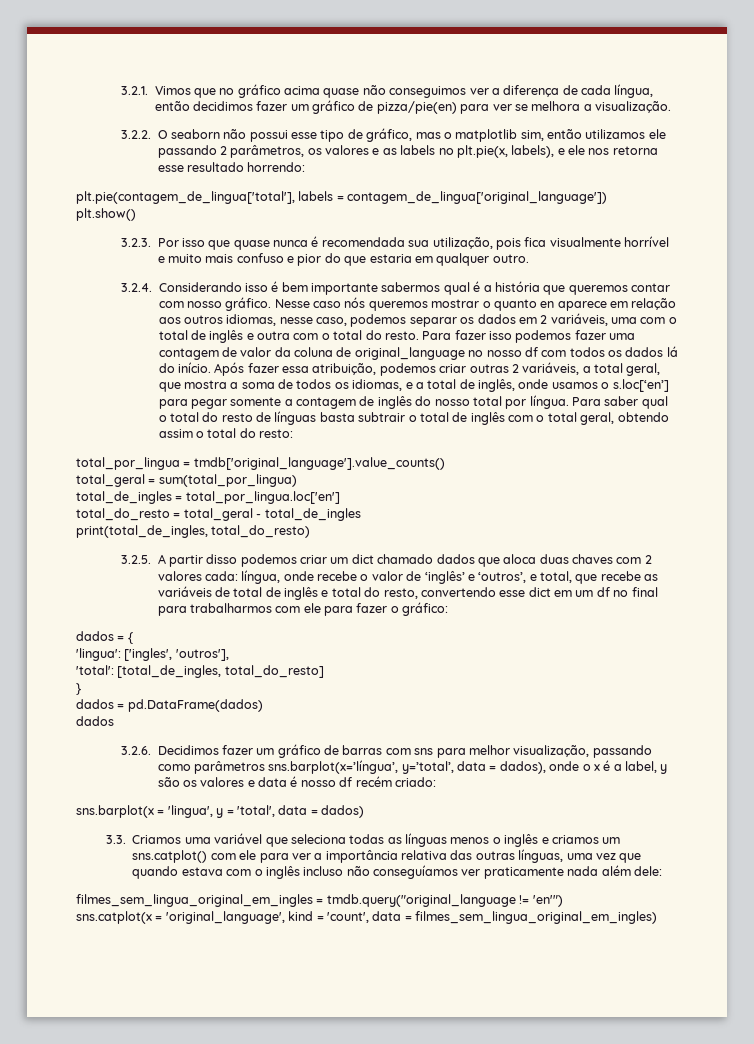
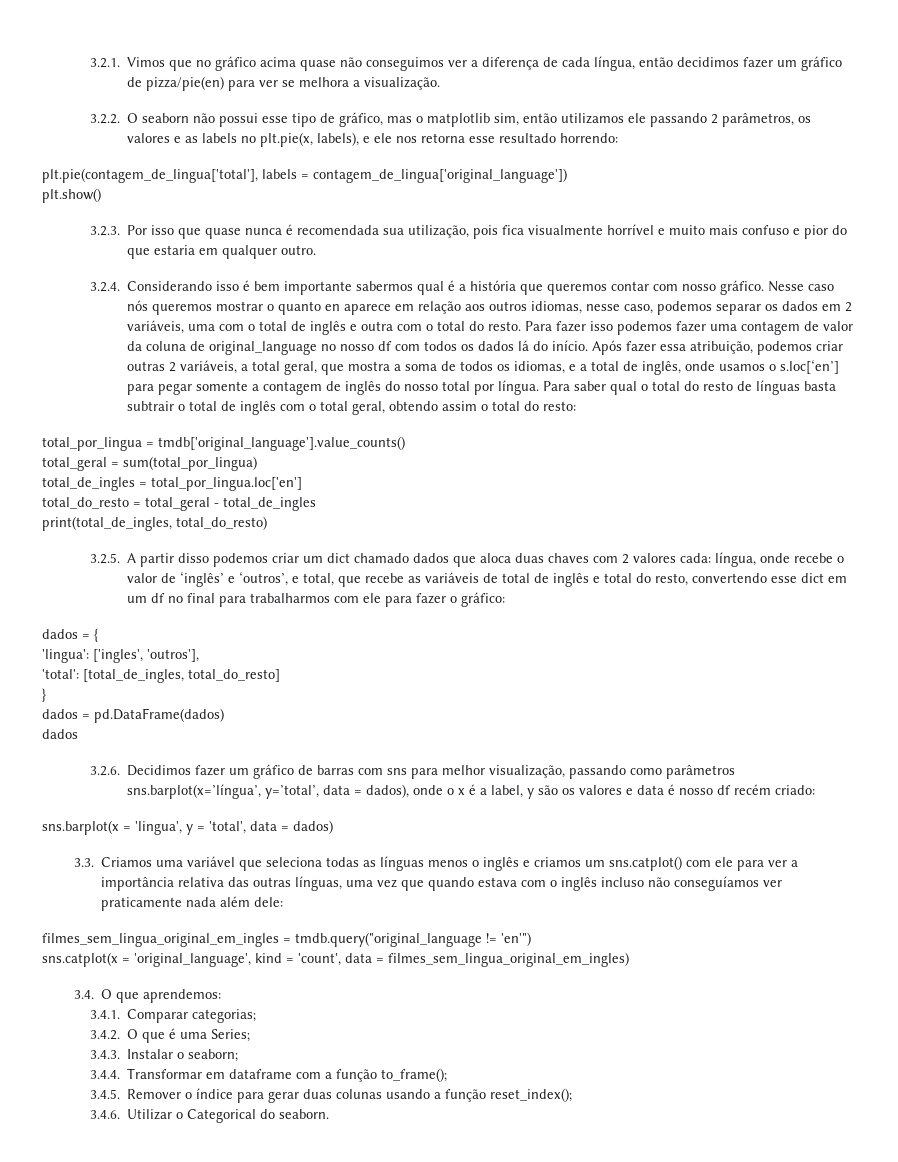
(657, 917) none -> [74,989,222,1003] [90,1009,257,1023] [90,1028,251,1043] [90,1049,239,1062] [90,1068,448,1082] [90,1088,573,1103] [90,1109,330,1123] // 3.4. O que aprendemos: // 3.4.1. Comparar categorias; // 3.4.2. O que é uma Series; // 3.4.3. Instalar o seaborn; // 3.4.4. Transformar em dataframe com a função to_frame(); // 3.4.5. Remover o índice para gerar duas colunas usando a função reset_index(); // 3.4.6. Utilizar o Categorical do seaborn.

